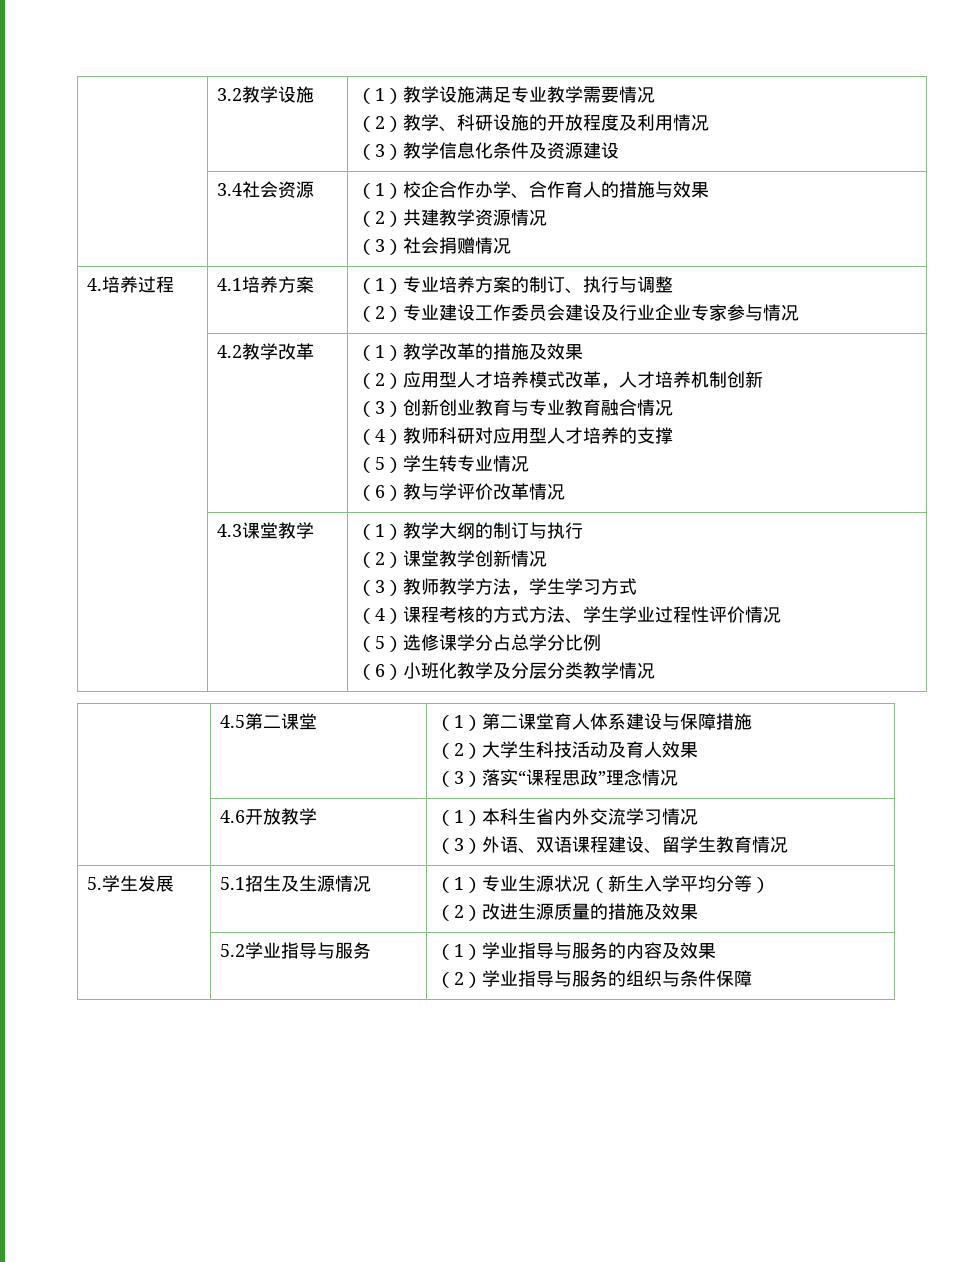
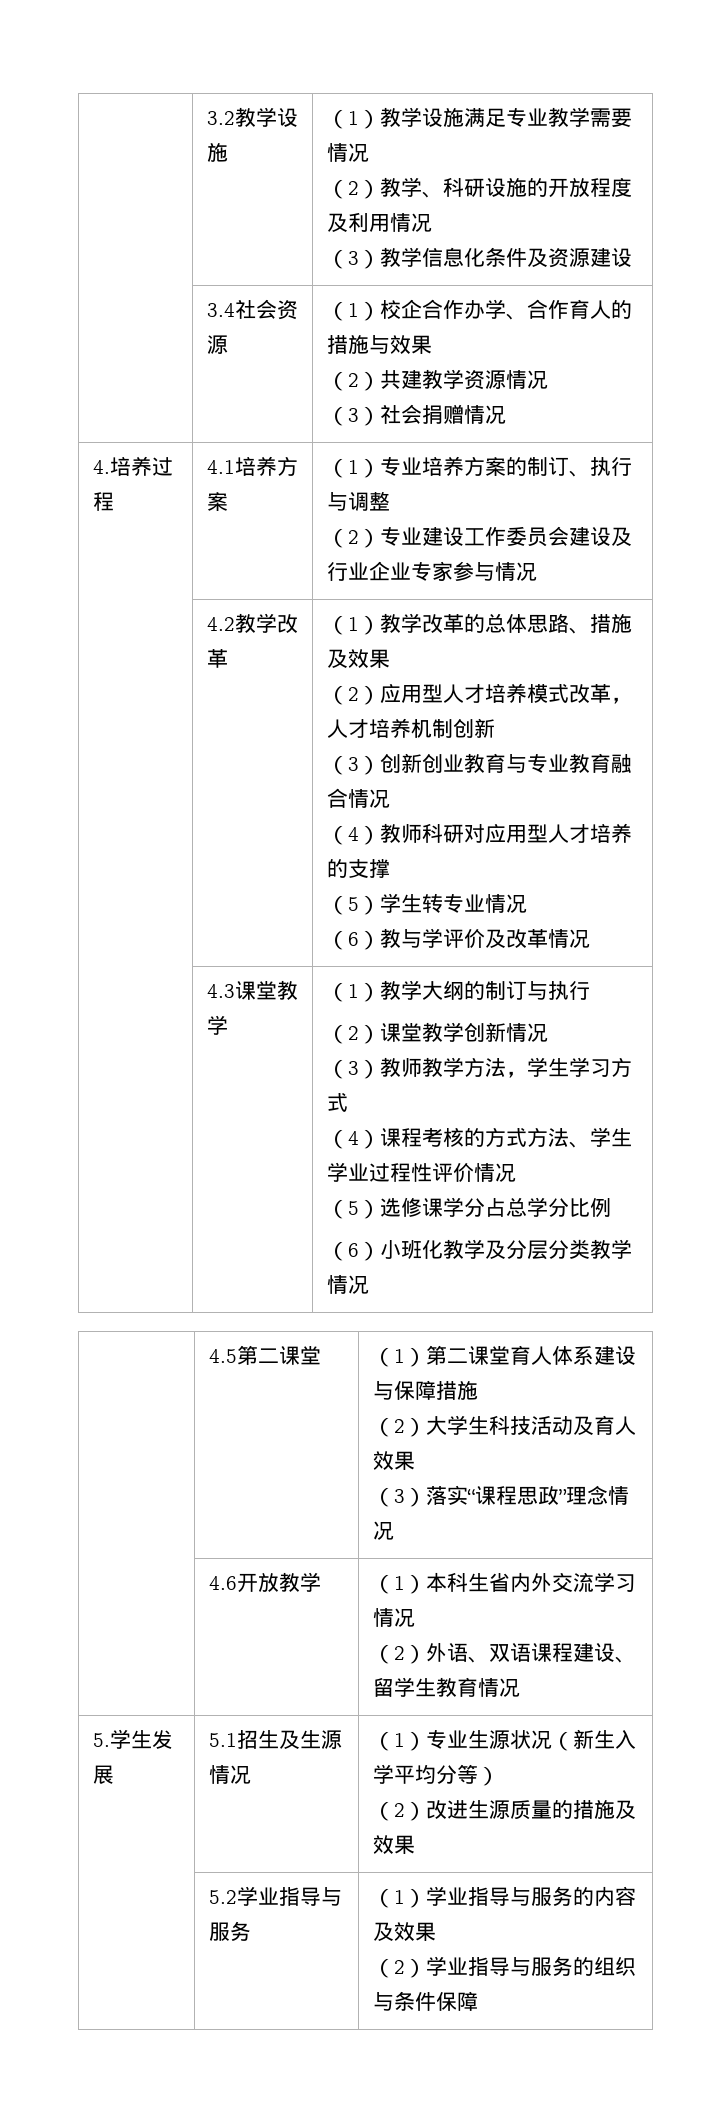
(494, 351) none -> [484,613,590,634] 总体思路、
(494, 491) none -> [484,929,506,948] 及
[454,838,465,851] 3 -> [393,1646,405,1660] 2

